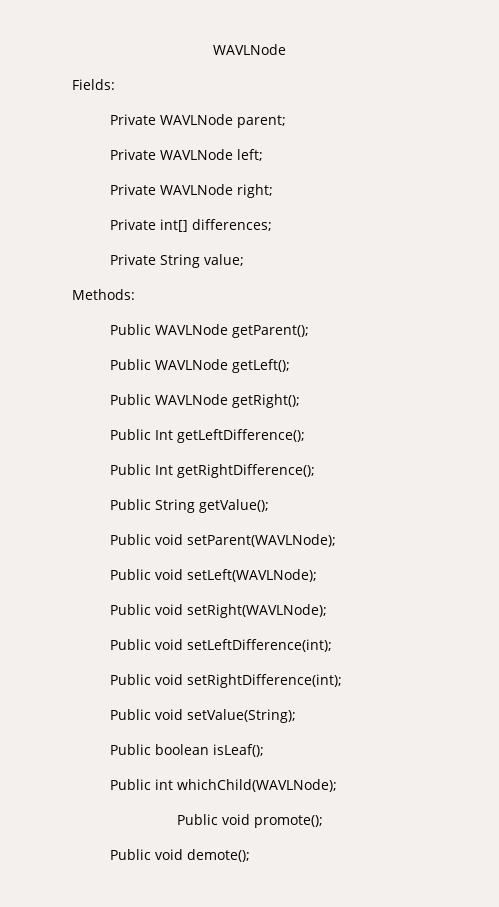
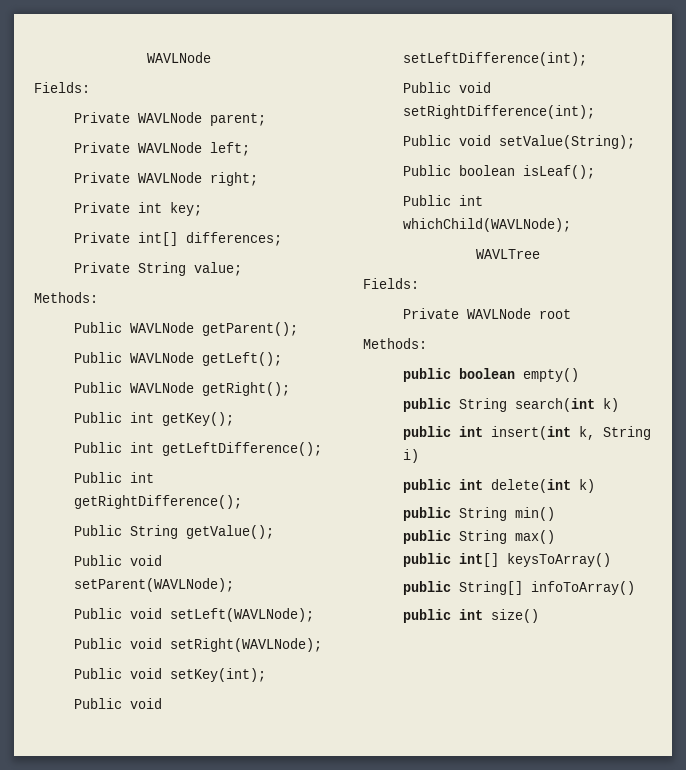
(273, 191) none -> [74,202,203,216] // Private int key;
[154,430,173,440] Int -> [130,412,235,426] [74,442,155,453] int getKey(); // Public int
[154,465,173,475] Int -> [130,472,155,483] int
(327, 611) none -> [74,668,267,682] // Public void setKey(int);
[176,814,323,828] [109,849,250,862] Public void promote(); // Public void demote(); -> [475,249,540,259] [363,278,419,289] [403,308,572,319] [363,338,427,349] [403,368,580,382] [403,398,620,412] [403,426,652,440] [403,449,420,463] [403,479,596,493] [403,507,556,521] [403,530,556,544] [403,553,612,567] [403,581,636,595] [403,609,540,623] WAVLTree // Fields: // Private WAVLNode root // Methods: // public boolean empty() // public String search(int k) // public int insert(int k, String i) // public int delete(int k) // public String min() // public String max() // public int[] keysToArray() // public String[] infoToArray() // public int size()

